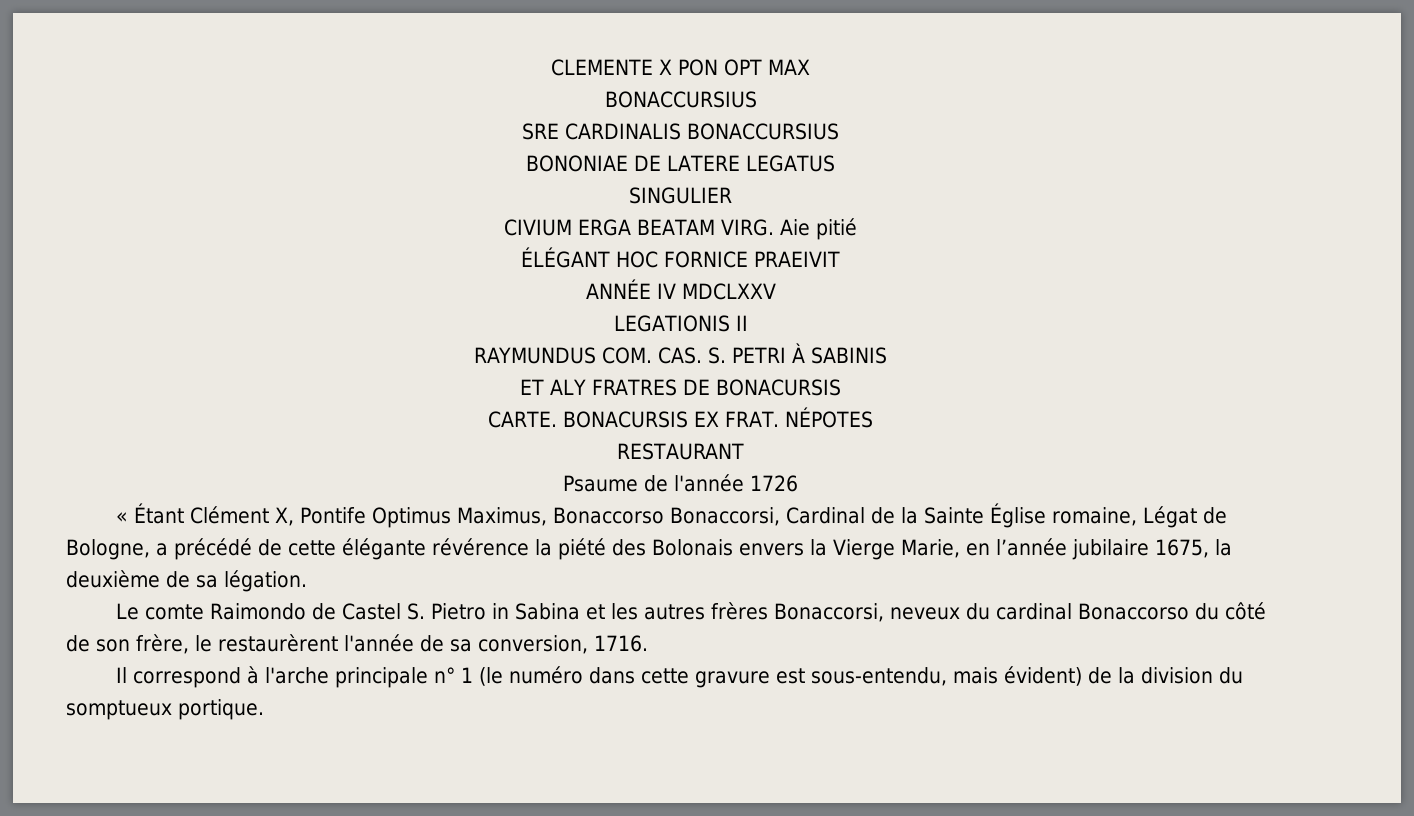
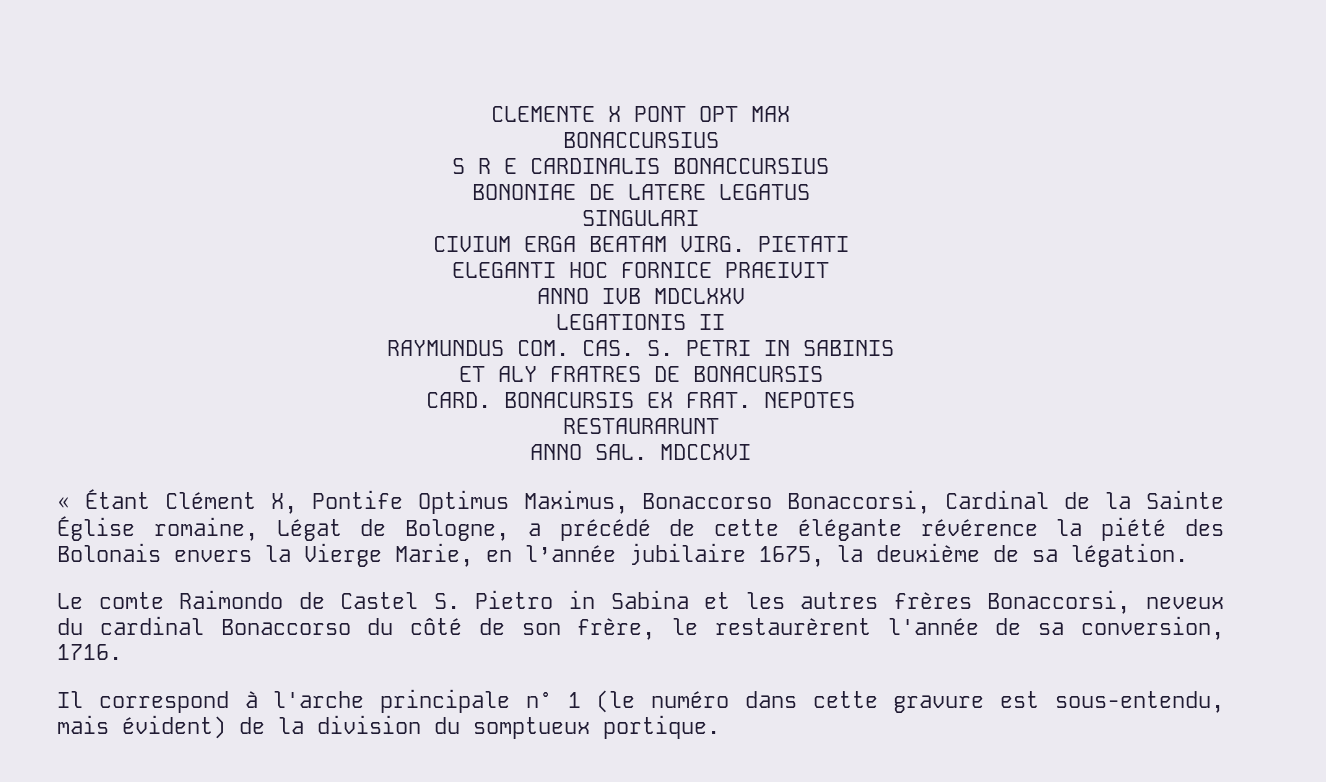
[678,59,718,76] PON -> [634,106,686,122] PONT
[522,123,559,140] SRE -> [452,158,517,174] S R E
[629,187,732,204] SINGULIER -> [582,210,699,226] SINGULARI
[780,218,858,240] [521,247,611,268] Aie pitié // ÉLÉGANT -> [757,236,849,252] [452,262,556,278] PIETATI // ELEGANTI
[585,279,676,299] ANNÉE IV -> [536,288,641,304] ANNO IVB
[792,343,806,363] À -> [764,340,790,356] IN
[487,411,557,428] CARTE. -> [426,392,491,408] CARD.
[785,407,874,428] [616,443,745,460] [563,474,798,492] NÉPOTES // RESTAURANT // Psaume de l'année 1726 -> [764,392,855,408] [562,418,719,434] [530,444,751,460] NEPOTES // RESTAURARUNT // ANNO SAL. MDCCXVI

